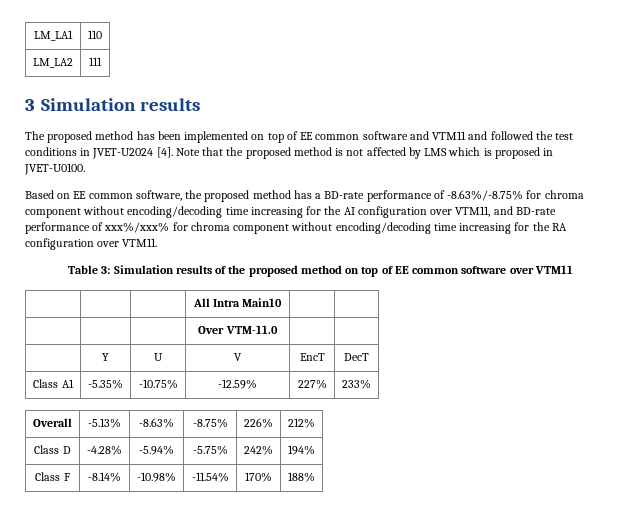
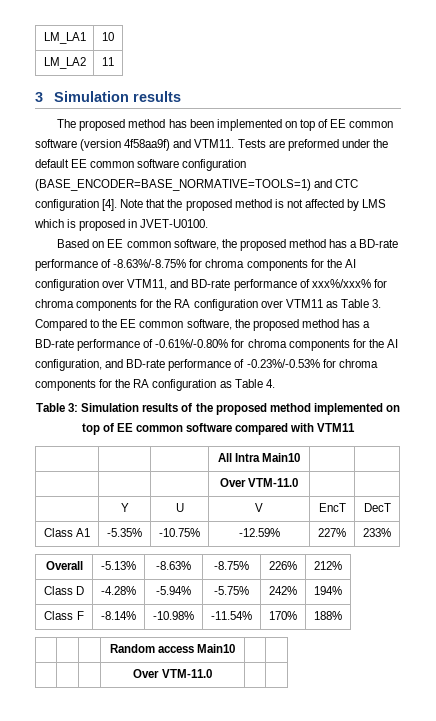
[88,30,102,39] 110 -> [102,32,114,41] 10
[89,57,102,66] 111 -> [102,57,114,66] 11
[409,131,574,140] [25,147,154,159] and VTM11 and followed the test conditions in JVET-U2024 -> [80,139,388,151] [35,159,247,171] [35,179,359,191] [35,199,99,211] (version 4f58aa9f) and VTM11. Tests are preformed under the default EE common software configuration (BASE_ENCODER=BASE_NORMATIVE=TOOLS=1) and CTC configuration
[25,206,303,218] component without encoding/decoding time increasing -> [246,259,308,271] components
[233,222,512,234] component without encoding/decoding time increasing -> [76,299,138,311] components
[122,238,158,247] VTM11. -> [285,299,382,308] [35,319,371,331] [35,339,398,351] [35,359,378,371] [35,379,275,391] VTM11 as Table 3. Compared to the EE common software, the proposed method has a BD-rate performance of -0.61%/-0.80% for chroma components for the AI configuration, and BD-rate performance of -0.23%/-0.53% for chroma components for the RA configuration as Table 4.
[345,266,534,277] on top of EE common software over -> [313,403,400,415] [81,423,315,435] implemented on top of EE common software compared with
(315, 477) none -> [109,644,236,653] [133,669,212,678] // | | | Random access Main10 | | // | | | Over VTM-11.0 | |

